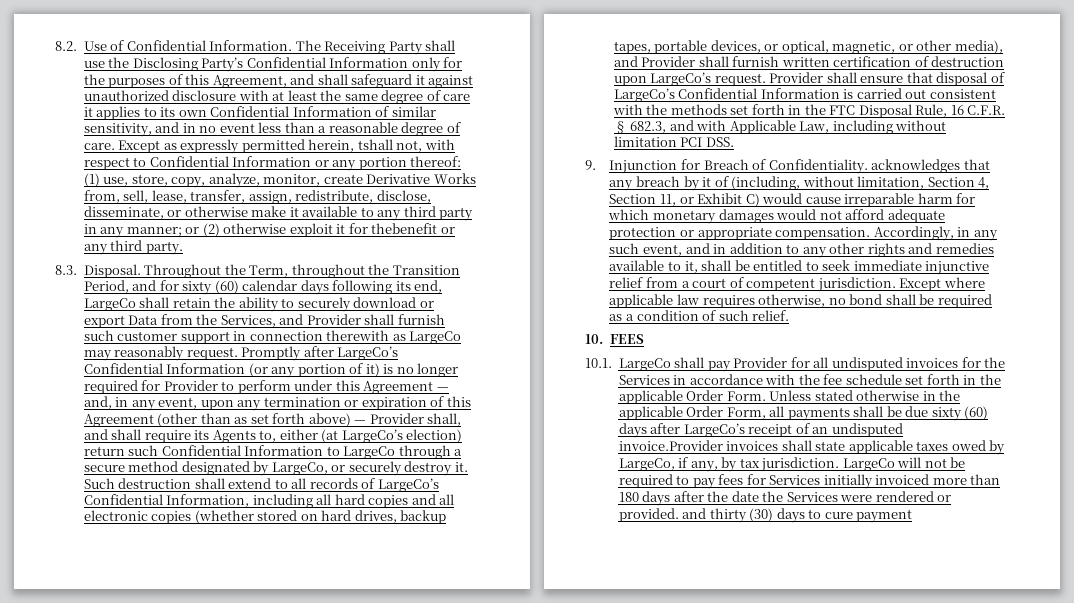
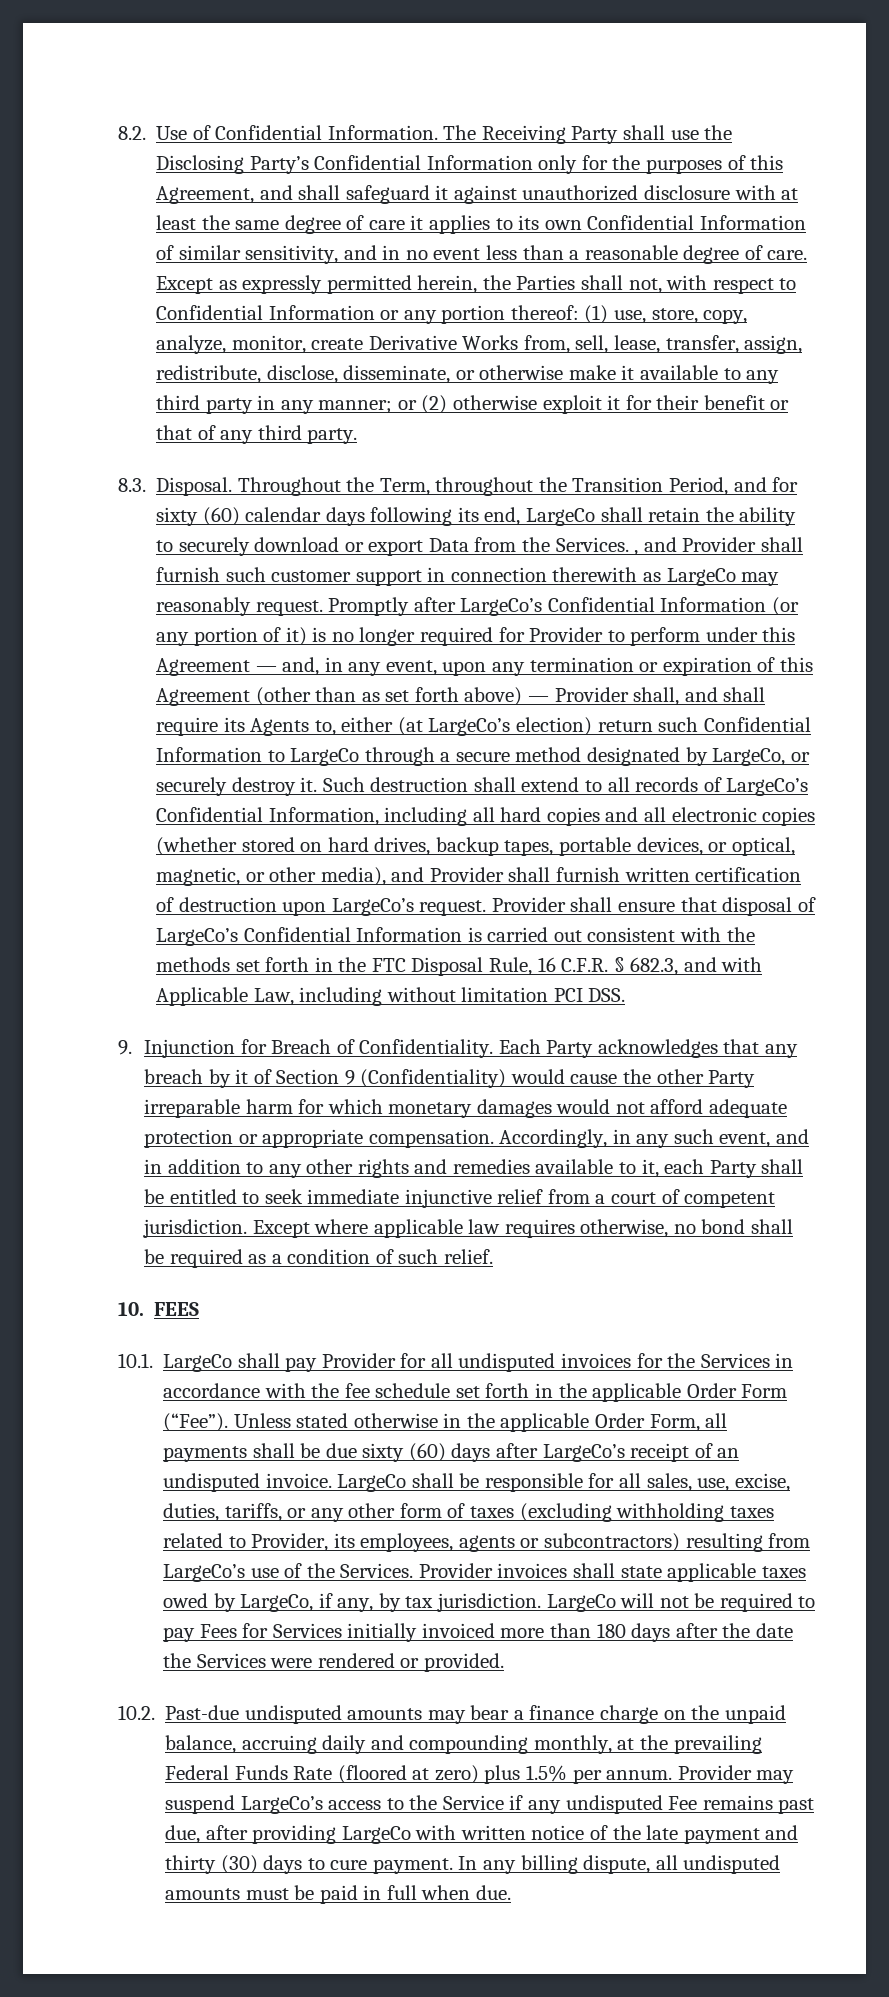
[357,139,393,150] tshall -> [482,275,623,290] the Parties shall
[371,223,455,234] thebenefit or -> [656,395,790,410] [156,425,216,440] their benefit or that of
[220,315,276,327] Services, -> [555,537,639,556] Services. ,
(868, 166) none -> [498,1039,594,1058] Each Party
[731,176,990,190] [609,193,841,207] (including, without limitation, Section 4, Section 11, or Exhibit C) would cause -> [276,1069,756,1088] Section 9 (Confidentiality) would cause the other Party
(698, 267) none -> [664,1159,757,1178] each Party
[726,391,766,401] Form. -> [741,1384,788,1398] [163,1413,229,1432] Form (“Fee”).
[618,440,723,451] invoice.Provider -> [265,1473,790,1492] [163,1503,774,1522] [163,1533,811,1552] [163,1563,493,1582] invoice. LargeCo shall be responsible for all sales, use, excise, duties, tariffs, or any other form of taxes (excluding withholding taxes related to Provider, its employees, agents or subcontractors) resulting from LargeCo’s use of the Services. Provider
[718,474,744,485] fees -> [199,1624,237,1638] Fees
(679, 515) none -> [118,1705,786,1724] [165,1735,762,1754] [165,1765,795,1784] [165,1795,815,1814] [165,1825,760,1844] // 10.2. Past-due undisputed amounts may bear a finance charge on the unpaid balance, accruing daily and compounding monthly, at the prevailing Federal Funds Rate (floored at zero) plus 1.5% per annum. Provider may suspend LargeCo’s access to the Service if any undisputed Fee remains past due, after providing LargeCo with written notice of the late payment
[856,509,913,523] payment -> [372,1855,781,1874] [165,1885,511,1904] payment. In any billing dispute, all undisputed amounts must be paid in full when due.

